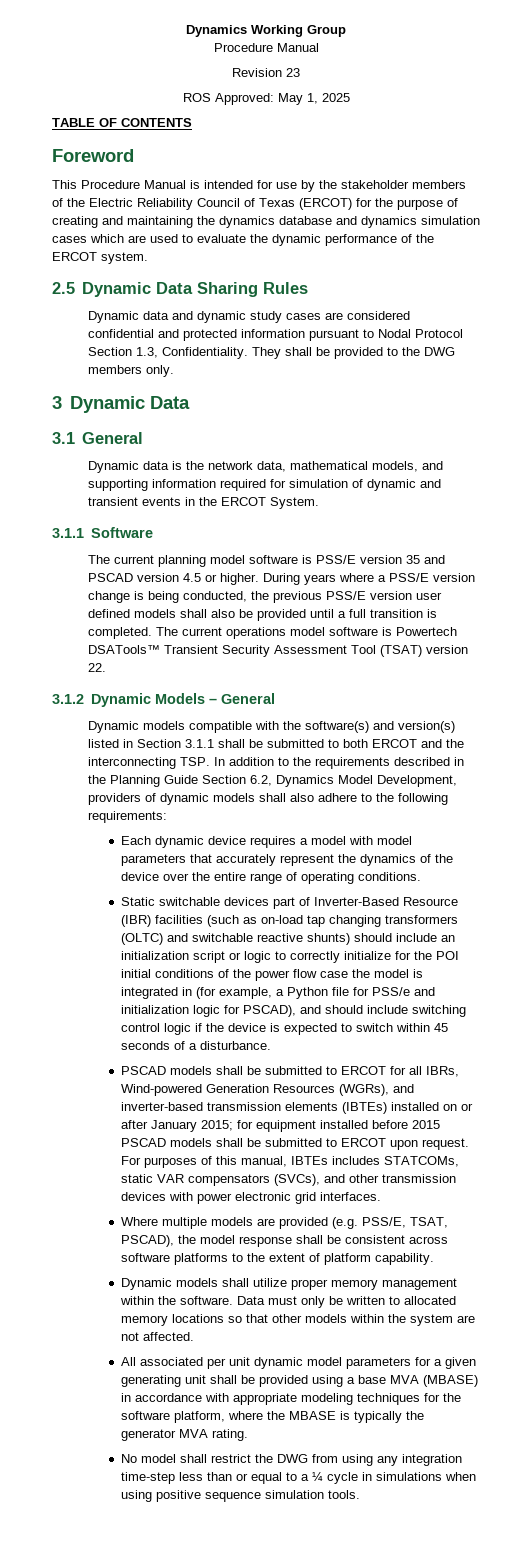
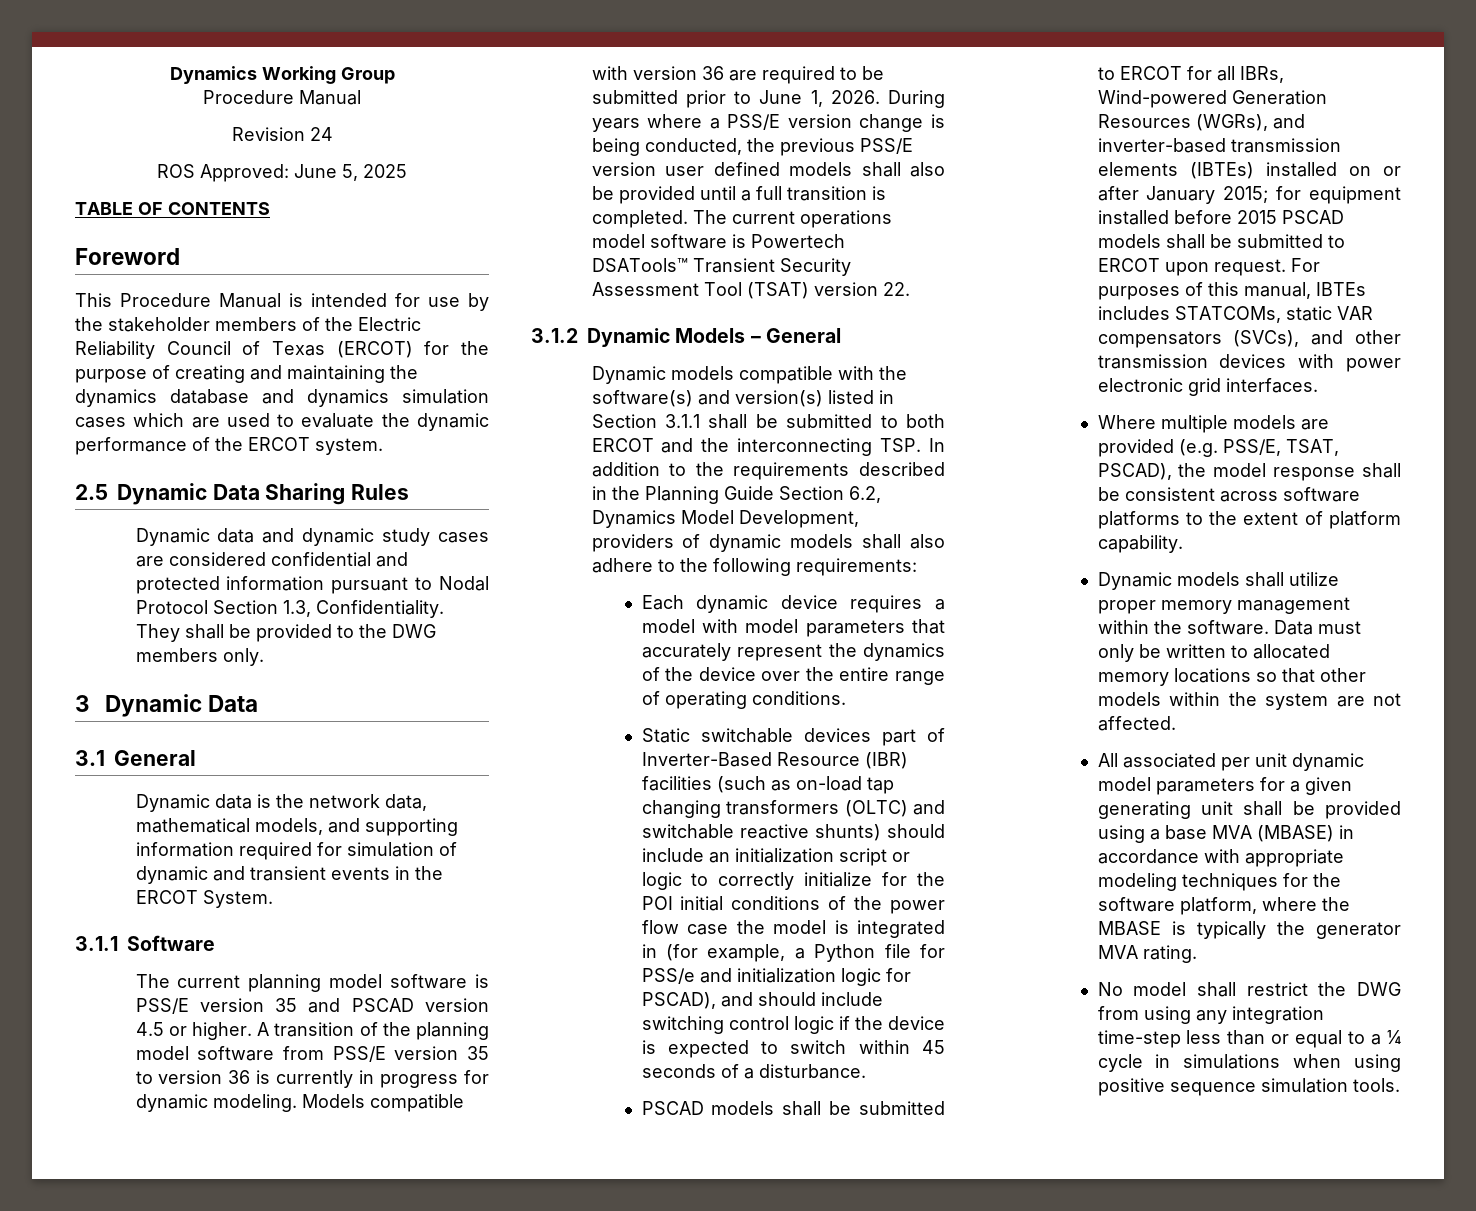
[286,68,300,77] 23 -> [309,127,333,141] 24
[277,93,318,105] May 1, -> [294,164,358,181] June 5,
(260, 579) none -> [257,1022,490,1040] [135,1046,490,1062] [135,1070,489,1088] [135,1094,464,1112] [591,66,884,84] [591,90,880,108] A transition of the planning model software from PSS/E version 35 to version 36 is currently in progress for dynamic modeling. Models compatible with version 36 are required to be submitted prior to June 1, 2026.

